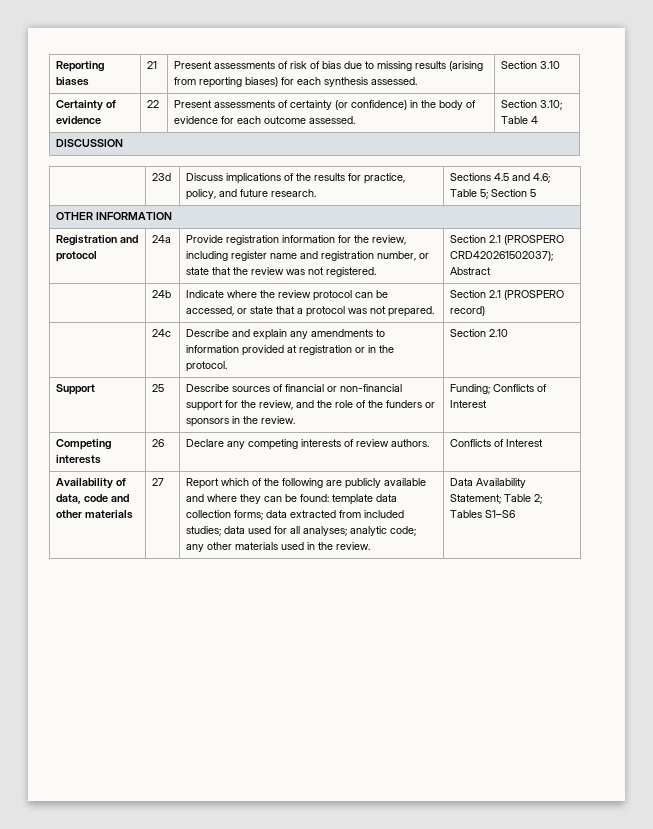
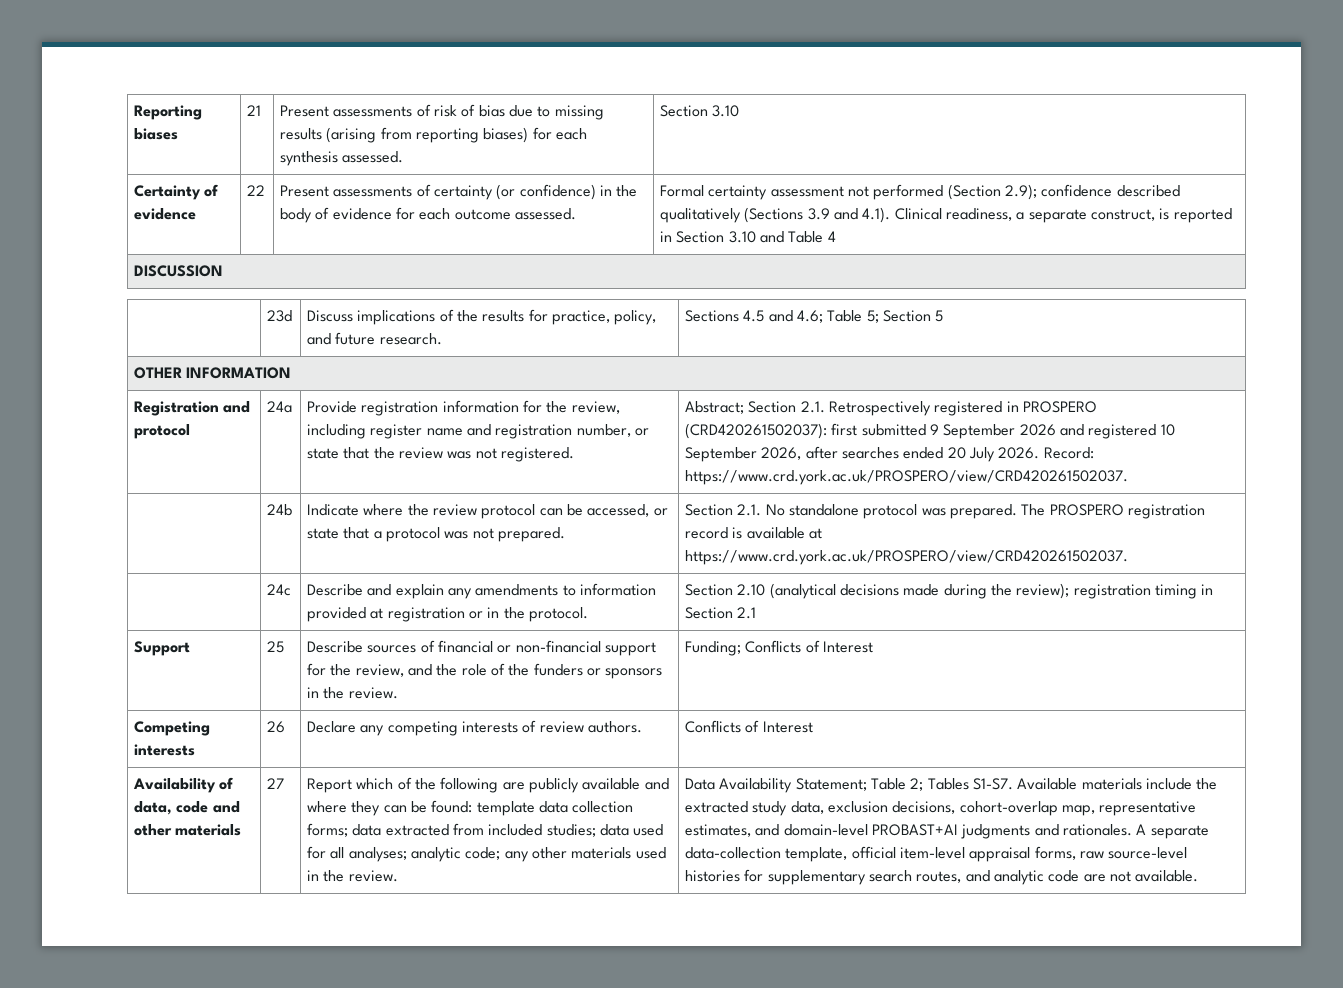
[501,100,563,110] Section 3.10; -> [660,184,1180,200] [660,207,1232,223] [660,231,785,243] Formal certainty assessment not performed (Section 2.9); confidence described qualitatively (Sections 3.9 and 4.1). Clinical readiness, a separate construct, is reported in Section 3.10 and
[450,235,565,245] [450,251,554,261] [450,267,492,275] Section 2.1 (PROSPERO CRD420261502037); Abstract -> [685,401,1097,416] [685,423,1175,439] [685,446,1094,462] [685,470,1129,485] Abstract; Section 2.1. Retrospectively registered in PROSPERO (CRD420261502037): first submitted 9 September 2026 and registered 10 September 2026, after searches ended 20 July 2026. Record: https://www.crd.york.ac.uk/PROSPERO/view/CRD420261502037.
[489,290,565,300] [450,306,486,316] 2.1 (PROSPERO record) -> [737,504,1205,519] [685,527,823,539] [685,550,1129,565] 2.1. No standalone protocol was prepared. The PROSPERO registration record is available at https://www.crd.york.ac.uk/PROSPERO/view/CRD420261502037.
(509, 333) none -> [769,583,1214,599] [685,607,757,619] (analytical decisions made during the review); registration timing in Section 2.1
[485,510,516,518] S1–S6 -> [972,778,1218,790] [685,801,1197,816] [685,824,1209,839] [685,846,1188,862] [685,869,1199,885] S1-S7. Available materials include the extracted study data, exclusion decisions, cohort-overlap map, representative estimates, and domain-level PROBAST+AI judgments and rationales. A separate data-collection template, official item-level appraisal forms, raw source-level histories for supplementary search routes, and analytic code are not available.

